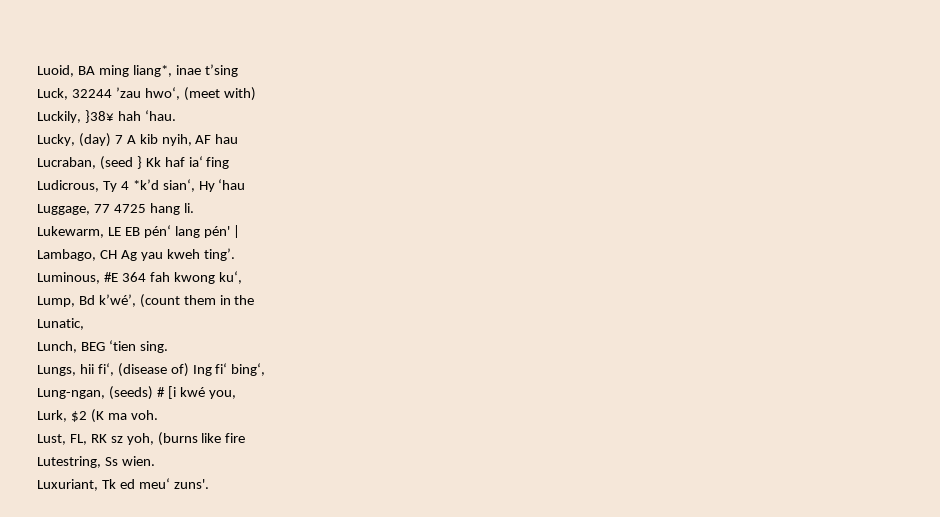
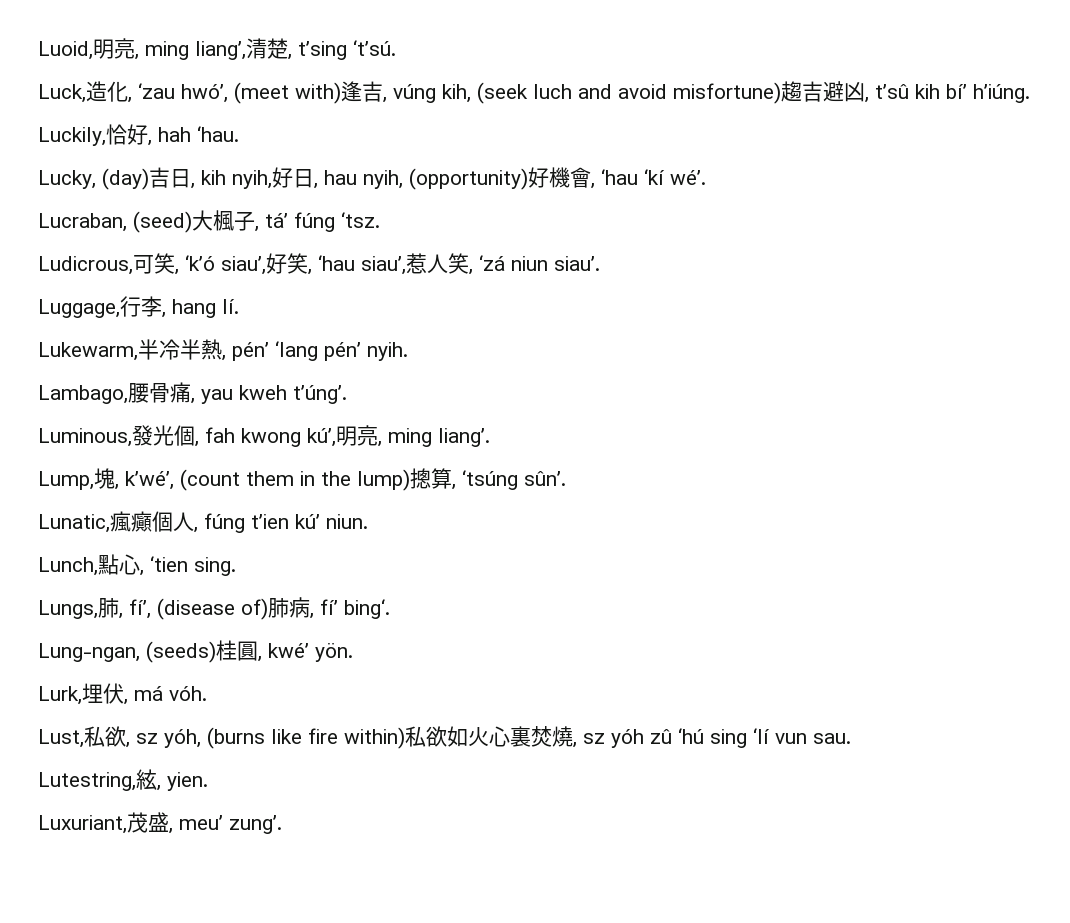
[77,65,201,77] BA ming liang*, inae -> [93,38,292,60] 明亮, ming liang’,清楚,
(238, 70) none -> [353,40,396,56] ‘t’sú.
[71,87,256,101] 32244 ’zau hwo‘, (meet with) -> [86,81,1030,104] 造化, ‘zau hwó’, (meet with)逢吉, vúng kih, (seek luch and avoid misfortune)趨吉避凶, t’sû kih bí’ h’iúng.
[84,110,114,123] }38¥ -> [106,124,152,146] 恰好,
[114,134,239,146] [37,156,230,170] [37,179,246,192] [37,203,194,215] [37,225,241,238] 7 A kib nyih, AF hau // Lucraban, (seed } Kk haf ia‘ fing // Ludicrous, Ty 4 *k’d sian‘, Hy ‘hau // Luggage, 77 4725 hang li. // Lukewarm, LE EB pén‘ lang pén' | -> [149,167,706,190] [38,210,380,233] [38,253,600,275] [38,296,239,318] [38,339,408,361] 吉日, kih nyih,好日, hau nyih, (opportunity)好機會, ‘hau ‘kí wé’. // Lucraban, (seed)大楓子, tá’ fúng ‘tsz. // Ludicrous,可笑, ‘k’ó siau’,好笑, ‘hau siau’,惹人笑, ‘zá niun siau’. // Luggage,行李, hang lí. // Lukewarm,半冷半熱, pén’ ‘lang pén’ nyih.
[99,250,137,261] CH Ag -> [128,382,195,404] 腰骨痛,
[203,248,235,261] ting’. -> [293,385,347,404] t’úng’.
[103,271,242,284] #E 364 fah kwong ku‘, -> [132,425,490,447] 發光個, fah kwong kú’,明亮, ming liang’.
[78,295,95,305] Bd -> [94,468,119,490] 塊,
[37,318,84,330] // Lunatic, -> [357,468,566,491] [38,511,368,533] lump)摠算, ‘tsúng sûn’. // Lunatic,瘋癲個人, fúng t’ien kú’ niun.
[80,342,105,351] BEG -> [98,554,144,576] 點心,
[79,363,266,377] [37,386,236,400] [37,409,158,423] [37,432,246,446] hii fi‘, (disease of) Ing fi‘ bing‘, // Lung-ngan, (seeds) # [i kwé you, // Lurk, $2 (K ma voh. // Lust, FL, RK sz yoh, (burns like fire -> [98,597,390,620] [38,640,353,663] [38,683,207,705] [38,726,851,749] 肺, fí’, (disease of)肺病, fí’ bing‘. // Lung-ngan, (seeds)桂圓, kwé’ yön. // Lurk,埋伏, má vóh. // Lust,私欲, sz yóh, (burns like fire within)私欲如火心裏焚燒, sz yóh zû ‘hú sing ‘lí vun sau.
[104,456,155,466] Ss wien. -> [136,769,208,791] 絃, yien.
[101,478,209,489] Tk ed meu‘ zuns'. -> [127,812,282,834] 茂盛, meu’ zung’.

